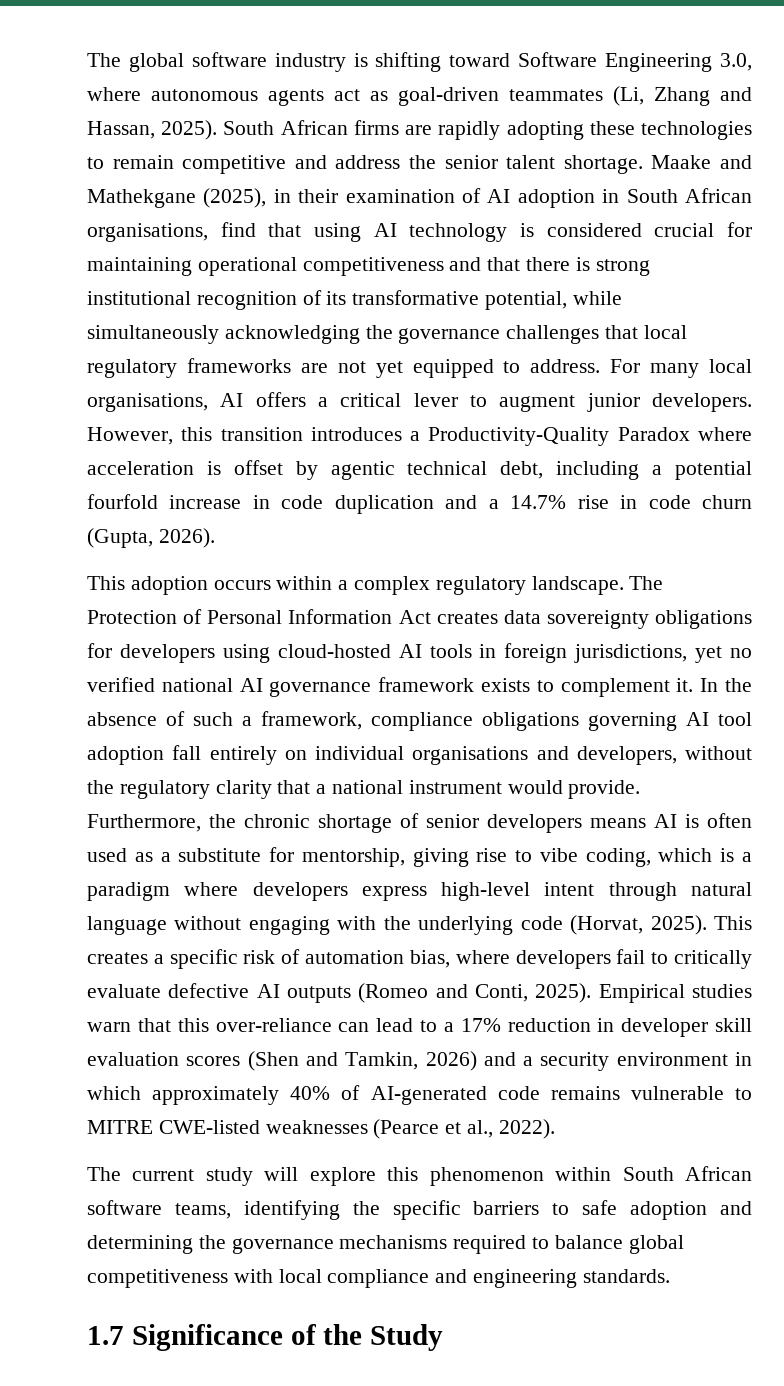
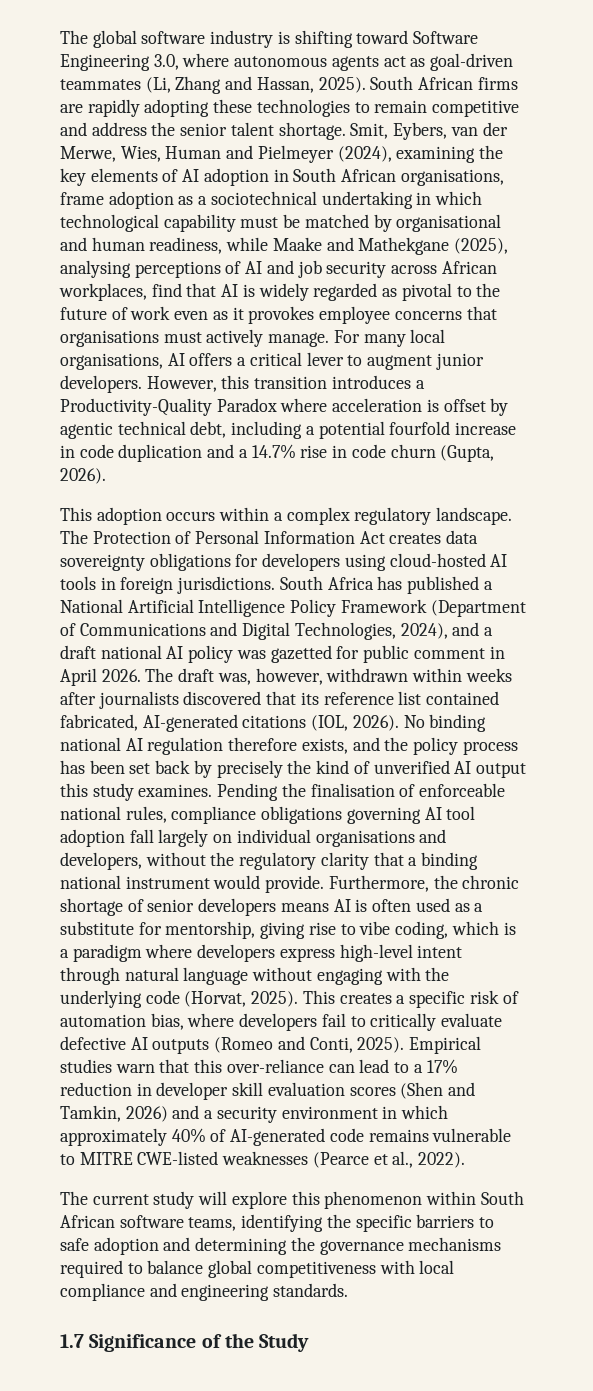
[651,155,753,169] [87,188,455,208] Maake and Mathekgane (2025), in their examination -> [350,122,508,140] [60,145,504,163] [60,168,158,186] Smit, Eybers, van der Merwe, Wies, Human and Pielmeyer (2024), examining the key elements
[220,222,752,242] [87,257,650,276] [87,290,622,310] [87,325,687,344] [87,358,601,378] find that using AI technology is considered crucial for maintaining operational competitiveness and that there is strong institutional recognition of its transformative potential, while simultaneously acknowledging the governance challenges that local regulatory frameworks are not yet equipped to address. -> [60,191,483,209] [60,214,502,232] [60,237,509,255] [60,260,497,278] [59,283,501,301] [60,306,497,324] [60,329,330,347] frame adoption as a sociotechnical undertaking in which technological capability must be matched by organisational and human readiness, while Maake and Mathekgane (2025), analysing perceptions of AI and job security across African workplaces, find that AI is widely regarded as pivotal to the future of work even as it provokes employee concerns that organisations must actively manage.
[574,644,752,663] [87,677,752,697] [87,711,362,730] jurisdictions, yet no verified national AI governance framework exists to complement it. In the absence of such a framework, -> [177,576,493,594] [60,599,526,617] [60,622,494,640] [60,645,505,663] [60,668,512,686] [60,691,500,709] [60,714,487,732] [60,737,518,755] [60,760,526,778] [60,783,506,801] [60,806,167,823] jurisdictions. South Africa has published a National Artificial Intelligence Policy Framework (Department of Communications and Digital Technologies, 2024), and a draft national AI policy was gazetted for public comment in April 2026. The draft was, however, withdrawn within weeks after journalists discovered that its reference list contained fabricated, AI-generated citations (IOL, 2026). No binding national AI regulation therefore exists, and the policy process has been set back by precisely the kind of unverified AI output this study examines. Pending the finalisation of enforceable national rules,
[209,746,277,765] entirely -> [158,829,209,847] largely
(327, 789) none -> [421,852,479,870] binding

